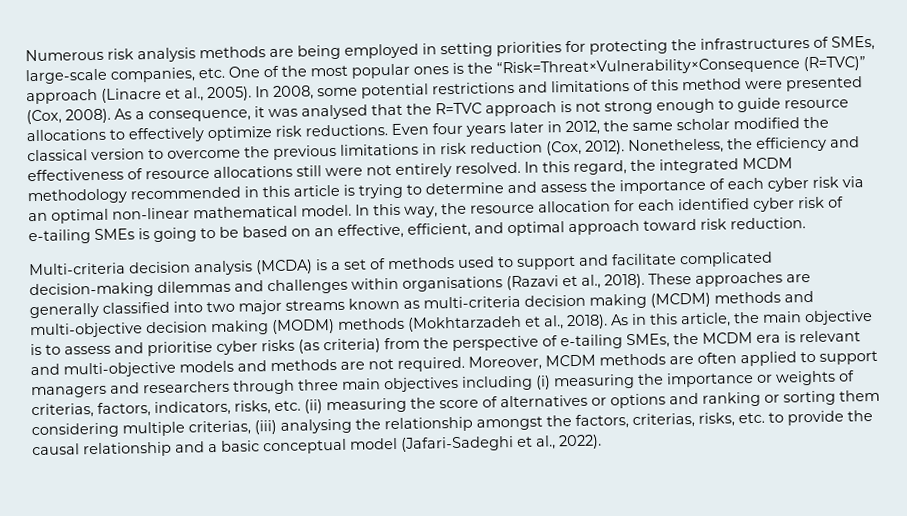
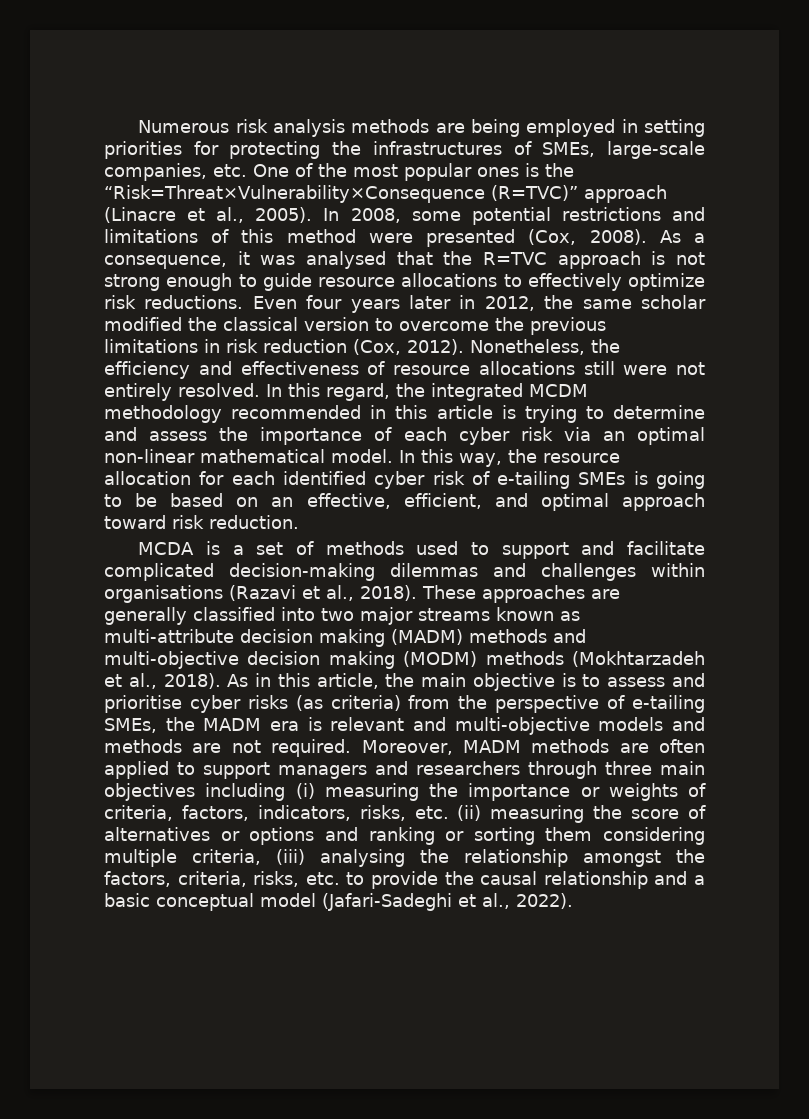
[29,259,313,276] Multi-criteria decision analysis (MCDA) -> [138,542,195,555] MCDA
[423,292,711,309] multi-criteria decision making (MCDM) -> [104,629,463,647] multi-attribute decision making (MADM)
[702,332,753,344] MCDM -> [203,718,262,731] MADM
[545,354,596,367] MCDM -> [462,740,521,753] MADM
[31,403,94,419] criterias, -> [104,805,173,821] criteria,
[188,420,251,436] criterias, -> [192,849,261,865] criteria,
[632,412,695,429] criterias, -> [177,871,247,887] criteria,

